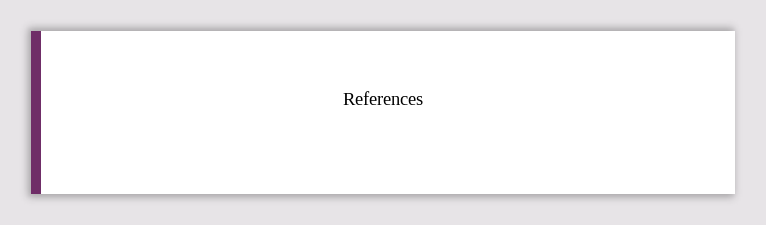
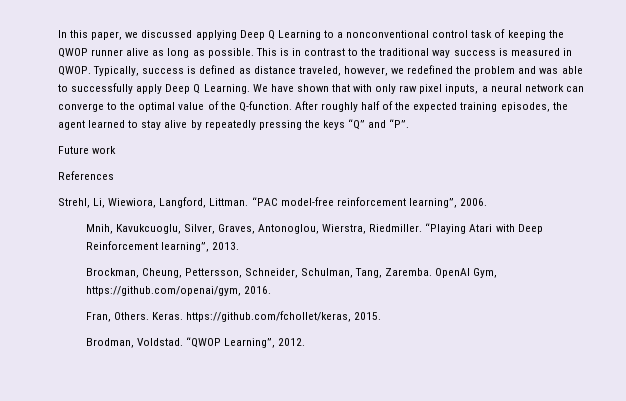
[343,91,423,105] References -> [58,29,564,40] [58,48,572,58] [58,65,583,76] [58,83,584,94] [58,101,568,112] [58,119,410,130] [58,146,117,154] [58,171,114,180] [58,197,487,208] [85,223,543,234] [85,241,239,252] [85,268,498,278] [85,286,271,296] [85,311,382,322] [85,337,306,348] In this paper, we discussed applying Deep Q Learning to a nonconventional control task of keeping the QWOP runner alive as long as possible. This is in contrast to the traditional way success is measured in QWOP. Typically, success is defined as distance traveled, however, we redefined the problem and was able to successfully apply Deep Q Learning. We have shown that with only raw pixel inputs, a neural network can converge to the optimal value of the Q-function. After roughly half of the expected training episodes, the agent learned to stay alive by repeatedly pressing the keys “Q” and “P”. // Future work // References // Strehl, Li, Wiewiora, Langford, Littman. “PAC model-free reinforcement learning”, 2006. // Mnih, Kavukcuoglu, Silver, Graves, Antonoglou, Wierstra, Riedmiller. “Playing Atari with Deep Reinforcement learning”, 2013. // Brockman, Cheung, Pettersson, Schneider, Schulman, Tang, Zaremba. OpenAI Gym, https://github.com/openai/gym, 2016. // Fran, Others. Keras. https://github.com/fchollet/keras, 2015. // Brodman, Voldstad. “QWOP Learning”, 2012.

